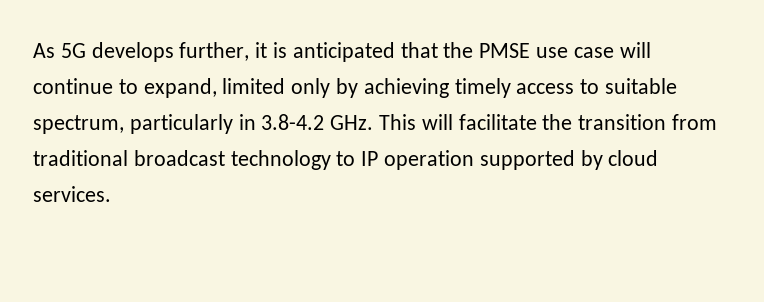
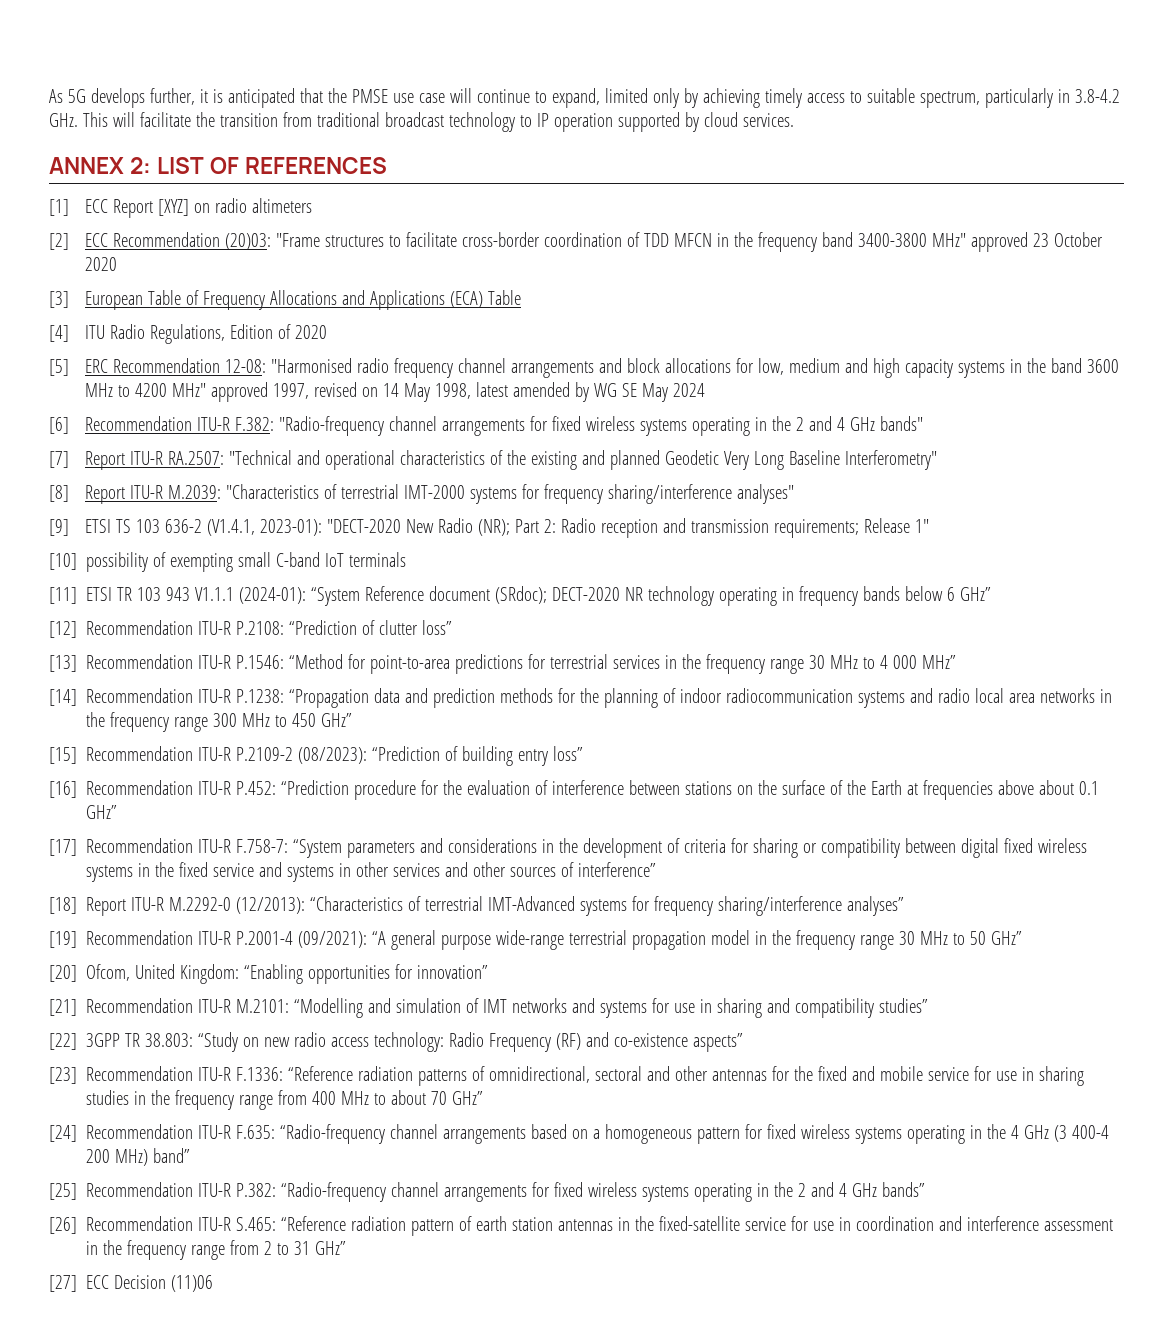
(111, 194) none -> [49,157,388,174] [49,198,312,218] [49,232,1103,252] [84,257,117,271] [49,290,521,310] [49,324,327,344] [49,358,1119,378] [84,382,705,402] [49,416,923,436] [49,450,937,470] [49,484,794,504] [49,518,929,538] [49,552,407,572] [49,586,992,606] [49,620,453,638] [49,654,957,674] [49,688,1113,708] [86,712,353,732] [49,746,584,766] [49,780,1100,800] [86,805,118,819] [49,838,1088,858] [86,862,657,882] [49,896,905,916] [49,930,1023,950] [49,964,489,984] [49,998,929,1018] [49,1032,744,1052] [49,1066,1085,1086] [86,1090,484,1110] [49,1124,1110,1144] [86,1148,191,1166] [49,1182,926,1202] [49,1216,1114,1236] [86,1240,347,1260] [49,1275,214,1292] // ANNEX 2: LIST OF REFERENCES // [1] ECC Report [XYZ] on radio altimeters // [2] ECC Recommendation (20)03: "Frame structures to facilitate cross-border coordination of TDD MFCN in the frequency band 3400-3800 MHz" approved 23 October 2020 // [3] European Table of Frequency Allocations and Applications (ECA) Table // [4] ITU Radio Regulations, Edition of 2020 // [5] ERC Recommendation 12-08: "Harmonised radio frequency channel arrangements and block allocations for low, medium and high capacity systems in the band 3600 MHz to 4200 MHz" approved 1997, revised on 14 May 1998, latest amended by WG SE May 2024 // [6] Recommendation ITU-R F.382: "Radio-frequency channel arrangements for fixed wireless systems operating in the 2 and 4 GHz bands" // [7] Report ITU-R RA.2507: "Technical and operational characteristics of the existing and planned Geodetic Very Long Baseline Interferometry" // [8] Report ITU-R M.2039: "Characteristics of terrestrial IMT-2000 systems for frequency sharing/interference analyses" // [9] ETSI TS 103 636-2 (V1.4.1, 2023-01): "DECT-2020 New Radio (NR); Part 2: Radio reception and transmission requirements; Release 1" // [10] possibility of exempting small C-band IoT terminals // [11] ETSI TR 103 943 V1.1.1 (2024-01): “System Reference document (SRdoc); DECT-2020 NR technology operating in frequency bands below 6 GHz” // [12] Recommendation ITU-R P.2108: “Prediction of clutter loss” // [13] Recommendation ITU-R P.1546: “Method for point-to-area predictions for terrestrial services in the frequency range 30 MHz to 4 000 MHz” // [14] Recommendation ITU-R P.1238: “Propagation data and prediction methods for the planning of indoor radiocommunication systems and radio local area networks in the frequency range 300 MHz to 450 GHz” // [15] Recommendation ITU-R P.2109-2 (08/2023): “Prediction of building entry loss” // [16] Recommendation ITU-R P.452: “Prediction procedure for the evaluation of interference between stations on the surface of the Earth at frequencies above about 0.1 GHz” // [17] Recommendation ITU-R F.758-7: “System parameters and considerations in the development of criteria for sharing or compatibility between digital fixed wireless systems in the fixed service and systems in other services and other sources of interference” // [18] Report ITU-R M.2292-0 (12/2013): “Characteristics of terrestrial IMT-Advanced systems for frequency sharing/interference analyses” // [19] Recommendation ITU-R P.2001-4 (09/2021): “A general purpose wide-range terrestrial propagation model in the frequency range 30 MHz to 50 GHz” // [20] Ofcom, United Kingdom: “Enabling opportunities for innovation” // [21] Recommendation ITU-R M.2101: “Modelling and simulation of IMT networks and systems for use in sharing and compatibility studies” // [22] 3GPP TR 38.803: “Study on new radio access technology: Radio Frequency (RF) and co-existence aspects” // [23] Recommendation ITU-R F.1336: “Reference radiation patterns of omnidirectional, sectoral and other antennas for the fixed and mobile service for use in sharing studies in the frequency range from 400 MHz to about 70 GHz” // [24] Recommendation ITU-R F.635: “Radio-frequency channel arrangements based on a homogeneous pattern for fixed wireless systems operating in the 4 GHz (3 400-4 200 MHz) band” // [25] Recommendation ITU-R P.382: “Radio-frequency channel arrangements for fixed wireless systems operating in the 2 and 4 GHz bands” // [26] Recommendation ITU-R S.465: “Reference radiation pattern of earth station antennas in the fixed-satellite service for use in coordination and interference assessment in the frequency range from 2 to 31 GHz” // [27] ECC Decision (11)06

